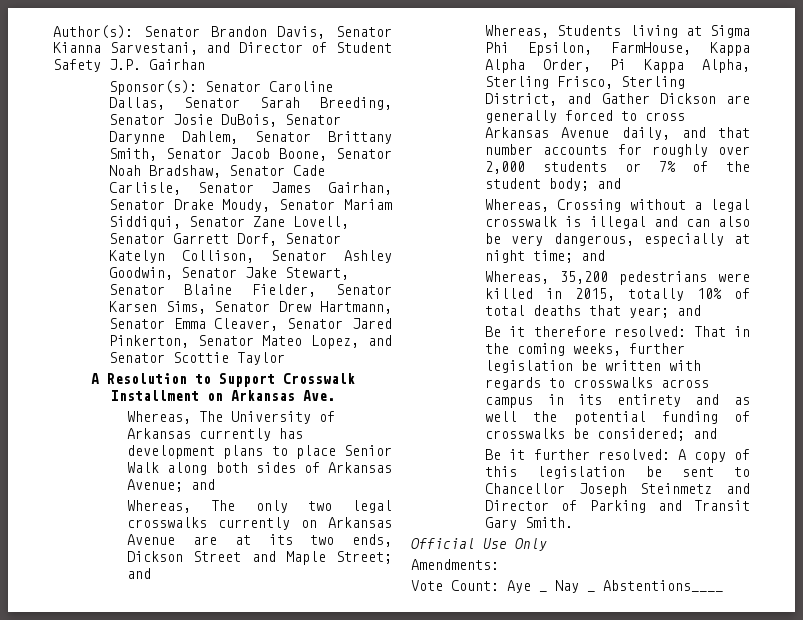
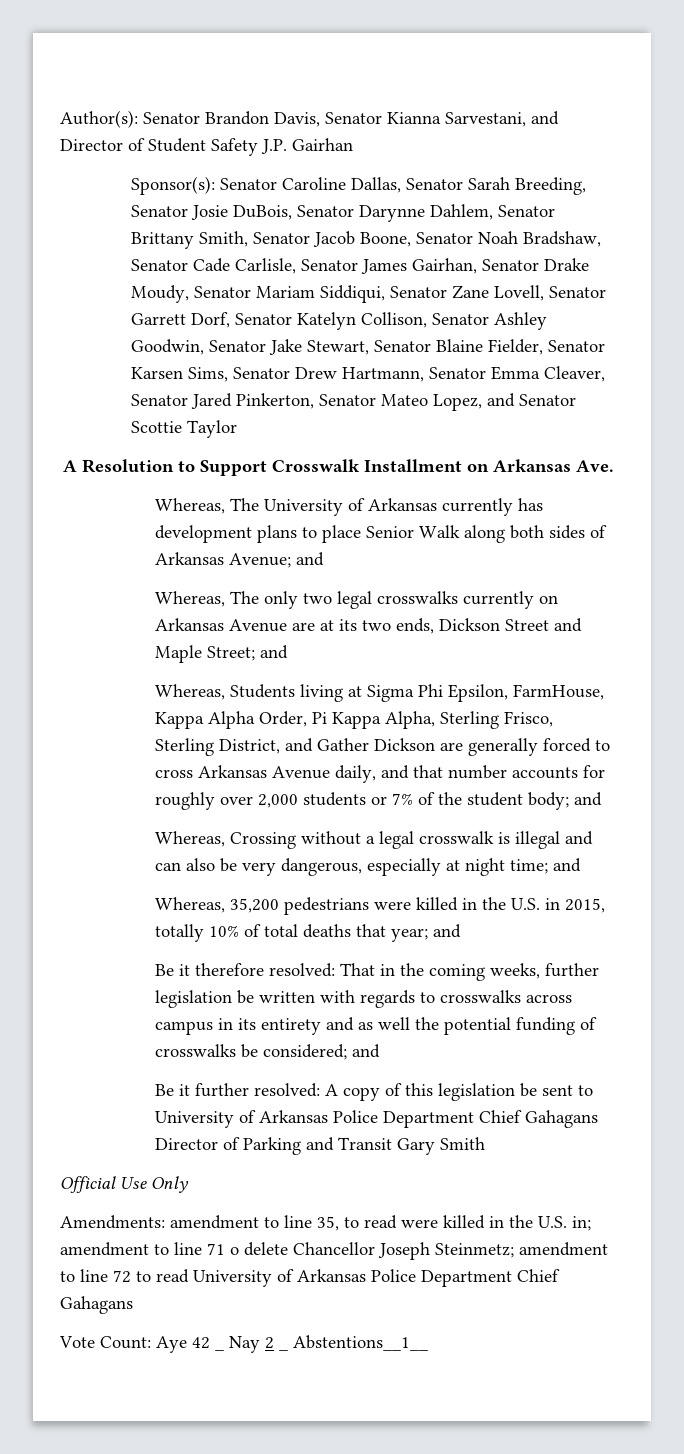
(563, 293) none -> [481,897,560,910] the U.S. in
[485,483,750,497] Chancellor Joseph Steinmetz and -> [154,1110,598,1128] University of Arkansas Police Department Chief Gahagans
[525,517,574,528] Smith. -> [439,1137,485,1150] Smith
(499, 564) none -> [170,1215,591,1231] [60,1242,608,1260] [60,1269,560,1287] [60,1296,133,1314] amendment to line 35, to read were killed in the U.S. in; amendment to line 71 o delete Chancellor Joseph Steinmetz; amendment to line 72 to read University of Arkansas Police Department Chief Gahagans
(531, 586) none -> [192,1337,210,1349] 42
[587,580,723,592] _ Abstentions____ -> [265,1335,428,1351] 2 _ Abstentions__1__

